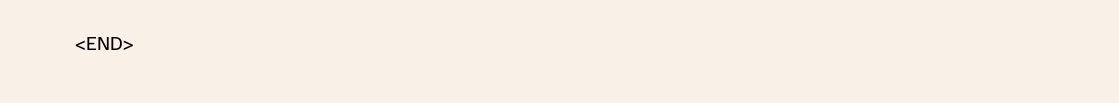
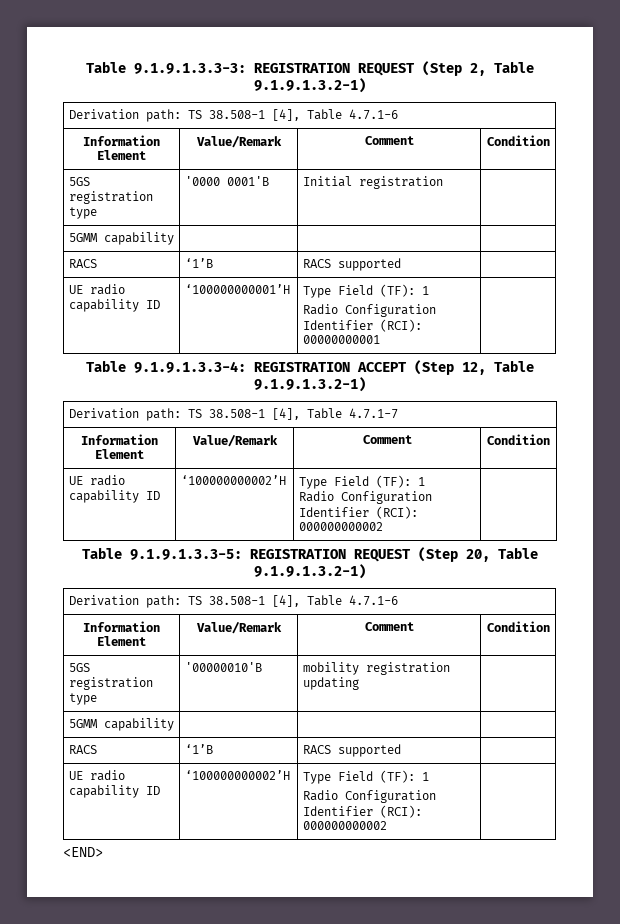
(75, 43) none -> [86,61,534,76] [254,78,366,93] [68,109,398,122] [83,135,160,146] [97,150,146,160] [196,135,282,148] [364,136,414,145] [486,135,550,146] [68,177,90,186] [68,191,153,204] [68,207,97,219] [184,176,269,186] [302,176,443,189] [68,232,174,245] [68,259,97,268] [184,258,213,268] [302,258,401,271] [68,284,125,295] [68,299,160,312] [184,284,290,294] [302,284,429,298] [302,304,436,317] [302,319,422,332] [302,335,380,344] [86,360,534,375] [254,377,366,392] [68,408,398,421] [81,434,158,445] [95,449,144,459] [192,434,278,447] [362,435,412,444] [487,434,550,445] [68,475,125,486] [68,490,160,503] [180,475,286,485] [298,475,425,489] [298,491,432,504] [298,506,418,519] [298,522,383,531] [82,547,538,562] [254,564,366,579] [68,595,398,608] [83,621,160,632] [97,636,146,646] [196,621,282,634] [364,622,414,631] [486,621,550,632] [68,663,90,672] [68,677,153,690] [68,693,97,705] [184,662,262,672] [302,662,450,675] [302,677,359,690] [68,718,174,731] [68,745,97,754] [184,744,213,754] [302,744,401,757] [68,770,125,781] [68,785,160,798] [184,770,290,780] [302,770,429,784] [302,790,436,803] [302,805,422,818] [302,821,387,830] Table 9.1.9.1.3.3-3: REGISTRATION REQUEST (Step 2, Table 9.1.9.1.3.2-1) // Derivation path: TS 38.508-1 [4], Table 4.7.1-6 // Information Element | Value/Remark | Comment | Condition // 5GS registration type | '0000 0001'B | Initial registration | // 5GMM capability | | | // RACS | ‘1’B | RACS supported | // UE radio capability ID | ‘100000000001’H | Type Field (TF): 1 // Radio Configuration Identifier (RCI): 00000000001 | // Table 9.1.9.1.3.3-4: REGISTRATION ACCEPT (Step 12, Table 9.1.9.1.3.2-1) // Derivation path: TS 38.508-1 [4], Table 4.7.1-7 // Information Element | Value/Remark | Comment | Condition // UE radio capability ID | ‘100000000002’H | Type Field (TF): 1 // Radio Configuration Identifier (RCI): 000000000002 | // Table 9.1.9.1.3.3-5: REGISTRATION REQUEST (Step 20, Table 9.1.9.1.3.2-1) // Derivation path: TS 38.508-1 [4], Table 4.7.1-6 // Information Element | Value/Remark | Comment | Condition // 5GS registration type | '00000010'B | mobility registration updating | // 5GMM capability | | | // RACS | ‘1’B | RACS supported | // UE radio capability ID | ‘100000000002’H | Type Field (TF): 1 // Radio Configuration Identifier (RCI): 000000000002 | //

